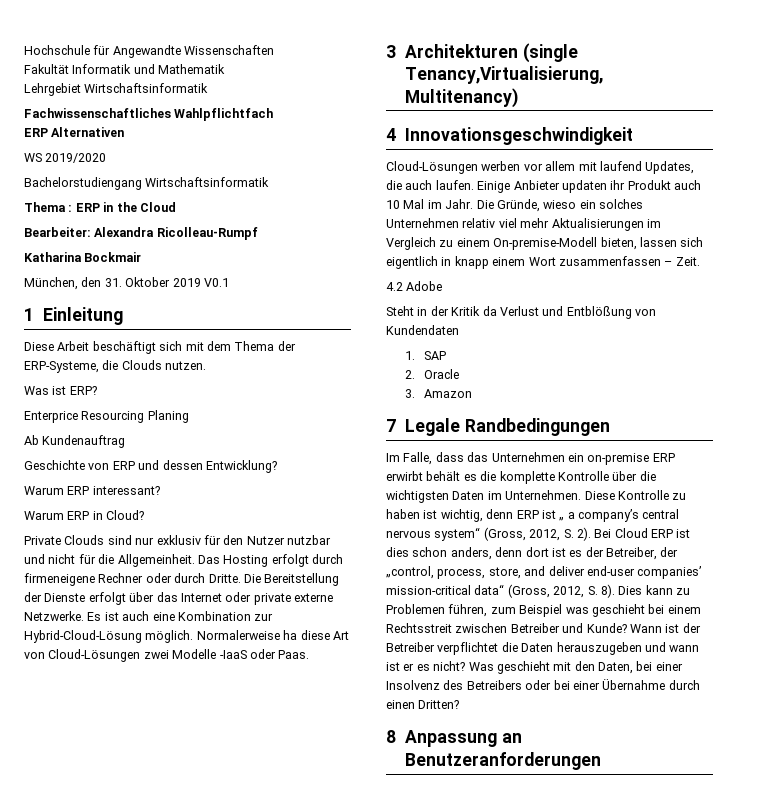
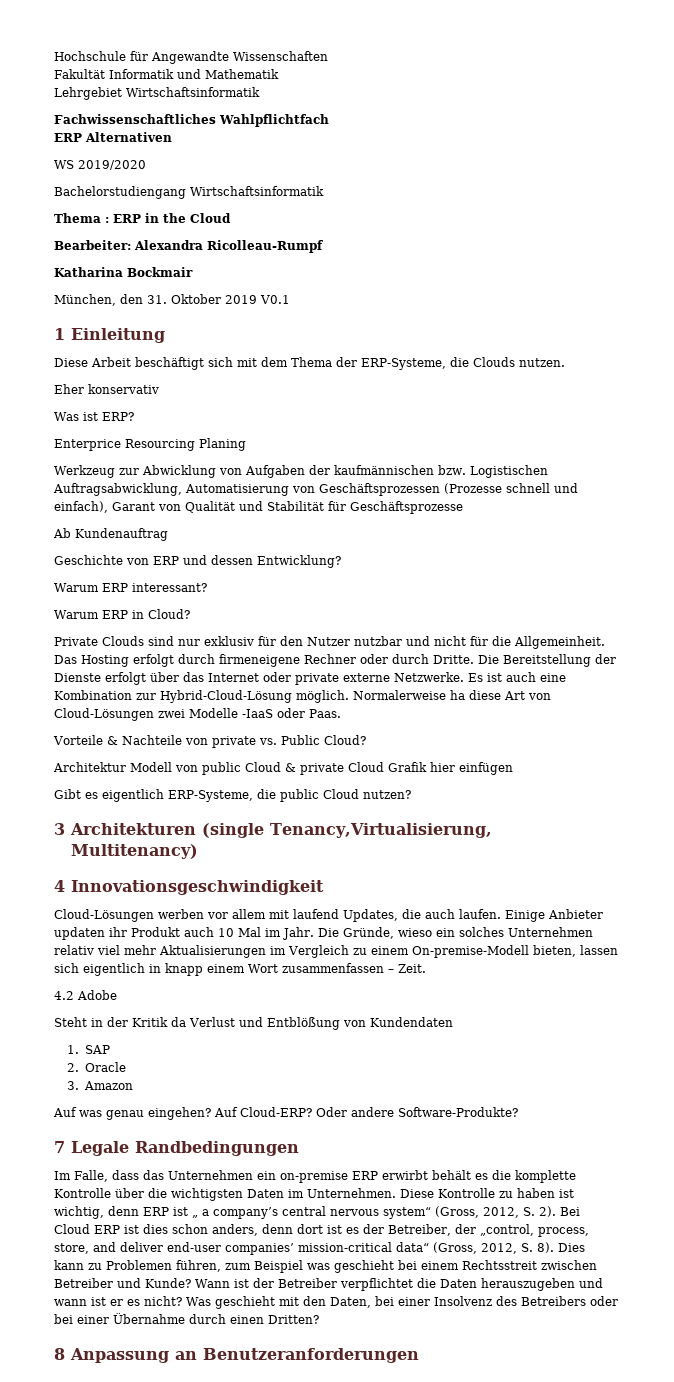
(207, 365) none -> [54,384,159,394] // Eher konservativ
(189, 416) none -> [54,465,548,478] [53,483,578,496] [54,501,463,514] // Werkzeug zur Abwicklung von Aufgaben der kaufmännischen bzw. Logistischen Auftragsabwicklung, Automatisierung von Geschäftsprozessen (Prozesse schnell und einfach), Garant von Qualität und Stabilität für Geschäftsprozesse
(310, 654) none -> [53,735,366,748] [53,762,513,775] [54,789,411,802] // Vorteile & Nachteile von private vs. Public Cloud? // Architektur Modell von public Cloud & private Cloud Grafik hier einfügen // Gibt es eigentlich ERP-Systeme, die public Cloud nutzen?
(473, 393) none -> [53,1107,518,1120] // Auf was genau eingehen? Auf Cloud-ERP? Oder andere Software-Produkte?

